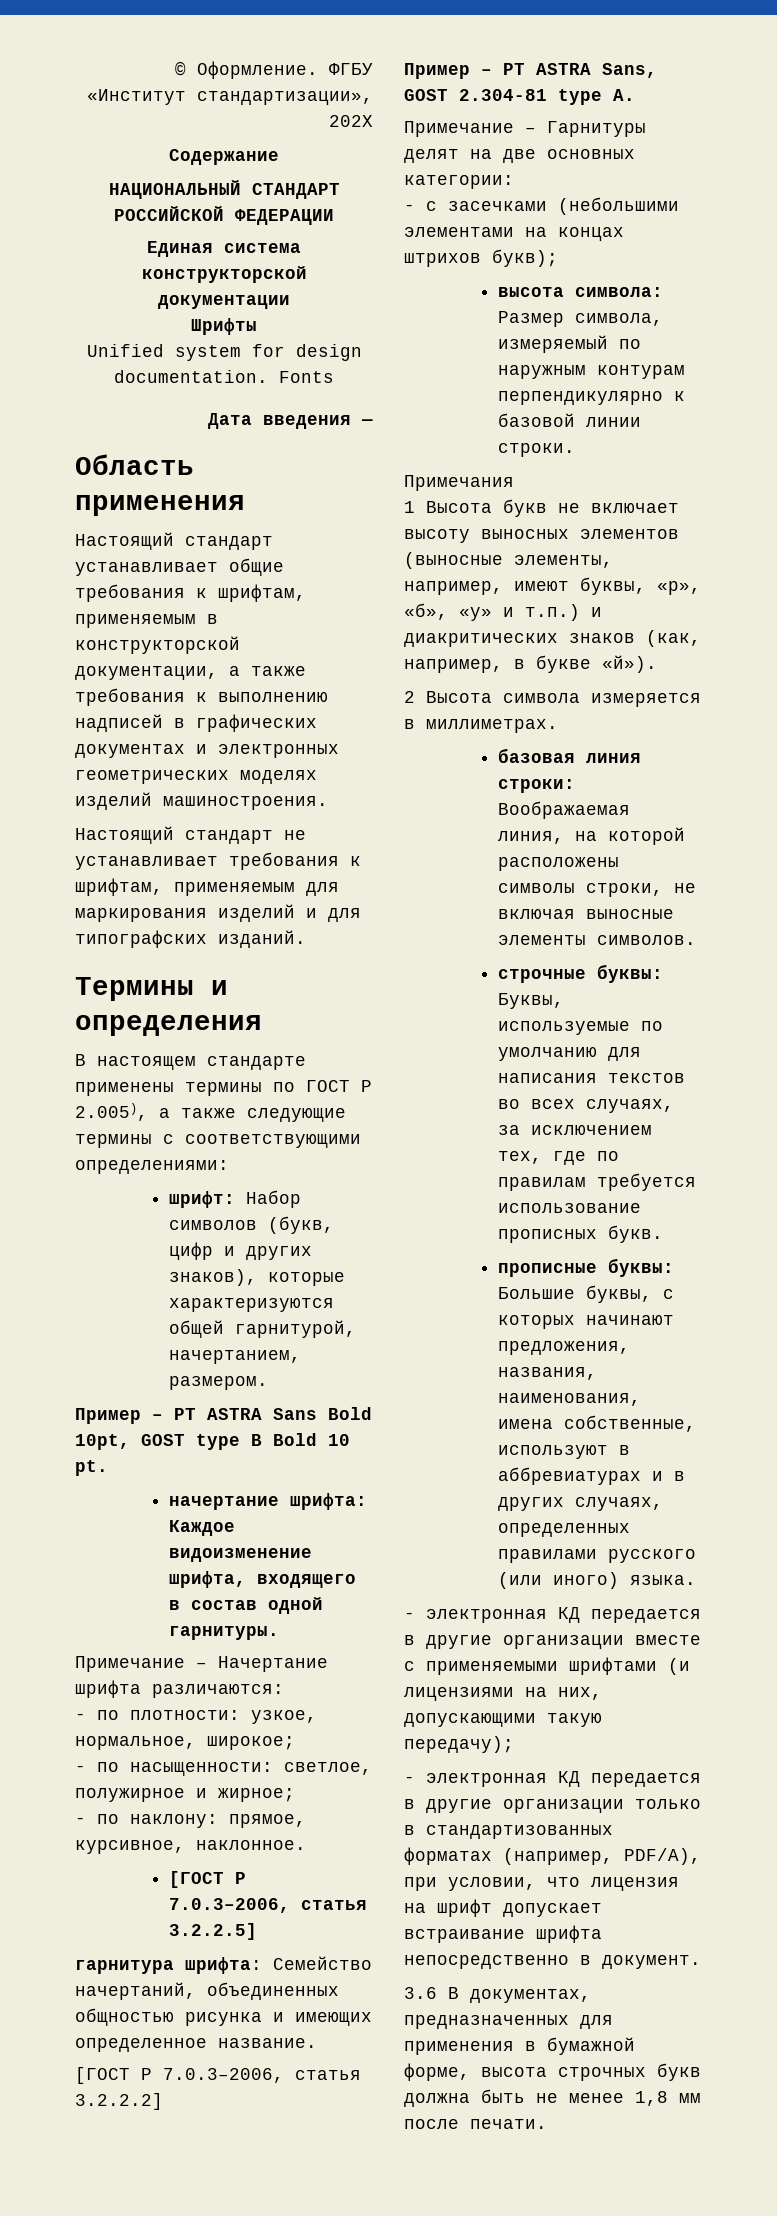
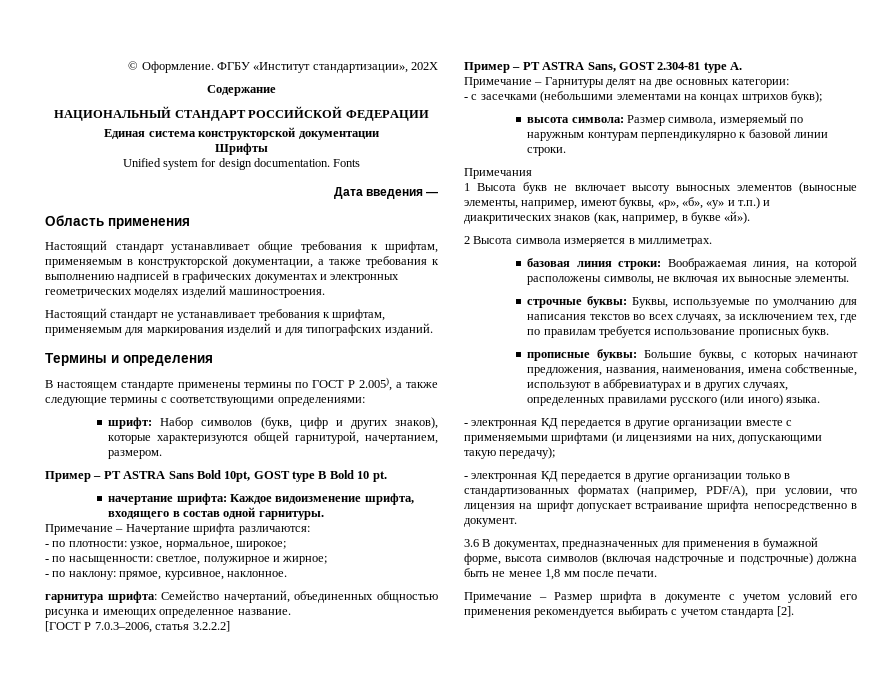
[169,1871,247,1888] [169,1898,368,1913] [169,1923,258,1940] // [ГОСТ Р 7.0.3–2006, статья 3.2.2.5] -> (287, 574) none
[498,883,697,897] [498,909,675,919] [498,935,697,945] символы строки, не включая выносные элементы символов. -> [603,276,850,285] символы, не включая их выносные элементы.
[558,2063,701,2081] строчных букв -> [546,553,813,565] символов (включая надстрочные и подстрочные)
(547, 2124) none -> [464,590,857,603] [464,606,795,618] // Примечание – Размер шрифта в документе с учетом условий его применения рекомендуется выбирать с учетом стандарта [2].

